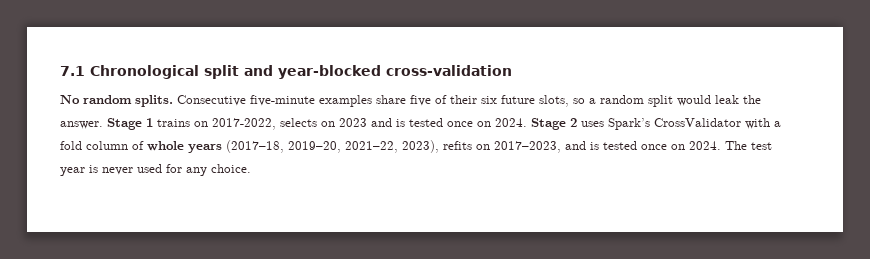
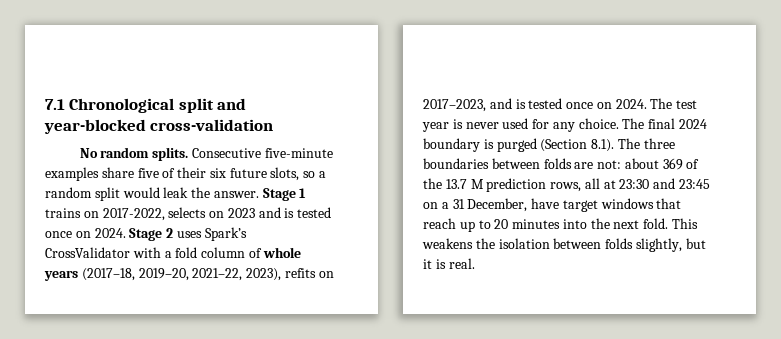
(251, 168) none -> [622,118,708,129] [423,138,675,152] [423,158,700,170] [423,178,711,192] [423,198,682,212] [423,218,699,232] [422,238,706,252] [423,258,475,269] The final 2024 boundary is purged (Section 8.1). The three boundaries between folds are not: about 369 of the 13.7 M prediction rows, all at 23:30 and 23:45 on a 31 December, have target windows that reach up to 20 minutes into the next fold. This weakens the isolation between folds slightly, but it is real.

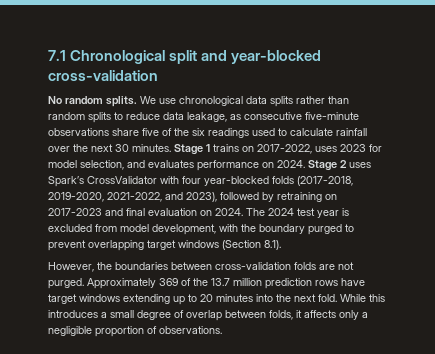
[191,148,333,158] [45,167,327,181] [45,187,259,201] Consecutive five-minute examples share five of their six future slots, so a random split would leak the answer. -> [140,96,349,107] [48,112,359,123] [48,128,367,138] [48,144,171,152] We use chronological data splits rather than random splits to reduce data leakage, as consecutive five-minute observations share five of the six readings used to calculate rainfall over the next 30 minutes.
[168,207,332,218] [45,231,72,238] selects on 2023 and is tested once -> [315,144,382,152] [48,160,259,171] uses 2023 for model selection, and evaluates performance
[164,247,301,258] [44,268,334,281] [423,98,594,112] a fold column of whole years (2017–18, 2019–20, 2021–22, 2023), refits on 2017–2023, and is tested once -> [182,176,353,186] [48,192,337,202] [48,208,197,216] four year-blocked folds (2017-2018, 2019-2020, 2021-2022, and 2023), followed by retraining on 2017-2023 and final evaluation
(673, 103) none -> [268,208,294,216] 2024
[465,118,708,132] [423,138,537,152] never used for any choice. The final 2024 boundary is purged -> [48,224,354,235] [48,240,219,251] excluded from model development, with the boundary purged to prevent overlapping target windows
[617,138,675,149] The three -> [48,262,112,272] // However, the
(540, 163) none -> [215,262,291,270] cross-validation
[597,158,659,169] not: about -> [338,262,354,270] [48,278,156,289] not purged. Approximately
[470,178,711,192] [423,198,528,212] M prediction rows, all at 23:30 and 23:45 on a 31 December, -> [233,278,338,289] million prediction rows
[656,198,682,209] [423,218,456,229] that reach -> [123,294,170,304] extending
[672,218,699,229] [422,238,706,252] [423,258,475,269] This weakens the isolation between folds slightly, but it is real. -> [340,294,385,302] [48,310,368,321] [48,326,222,337] While this introduces a small degree of overlap between folds, it affects only a negligible proportion of observations.

